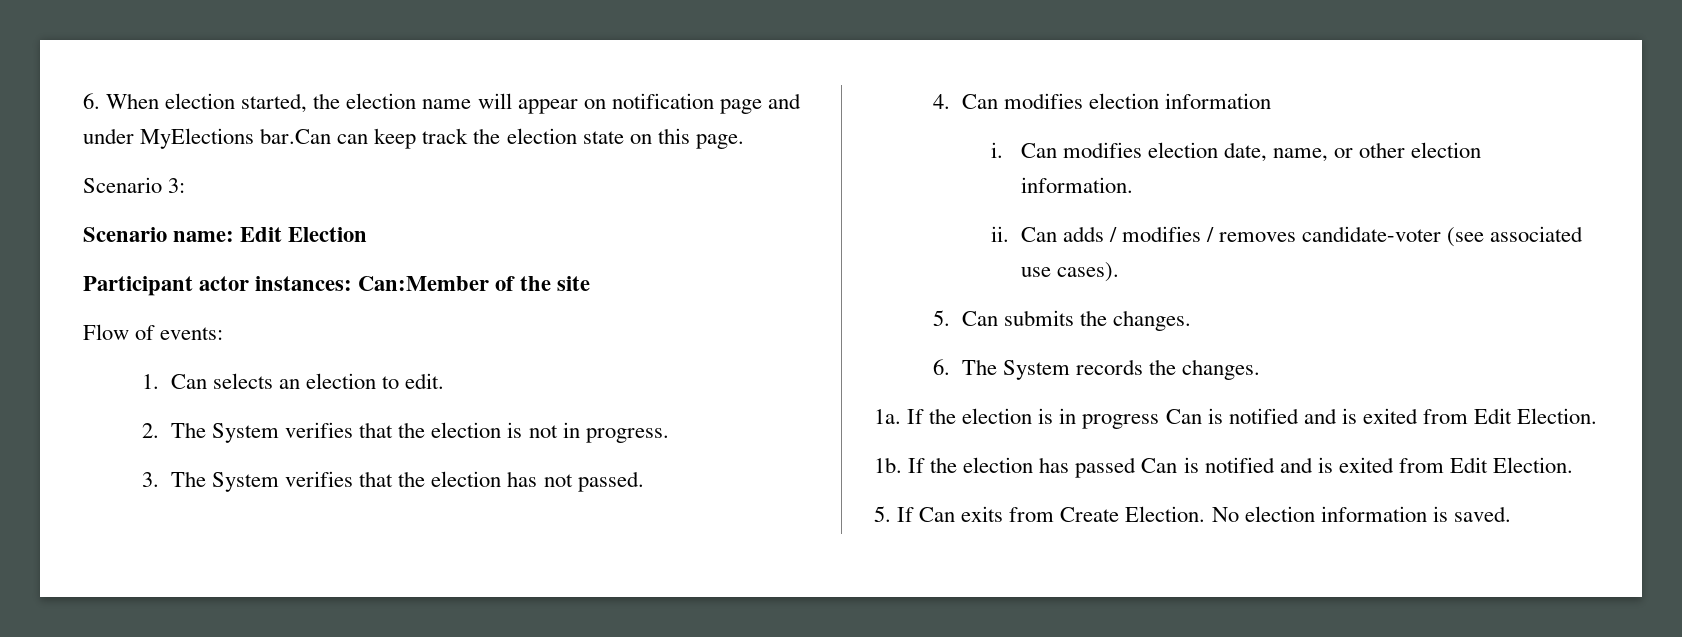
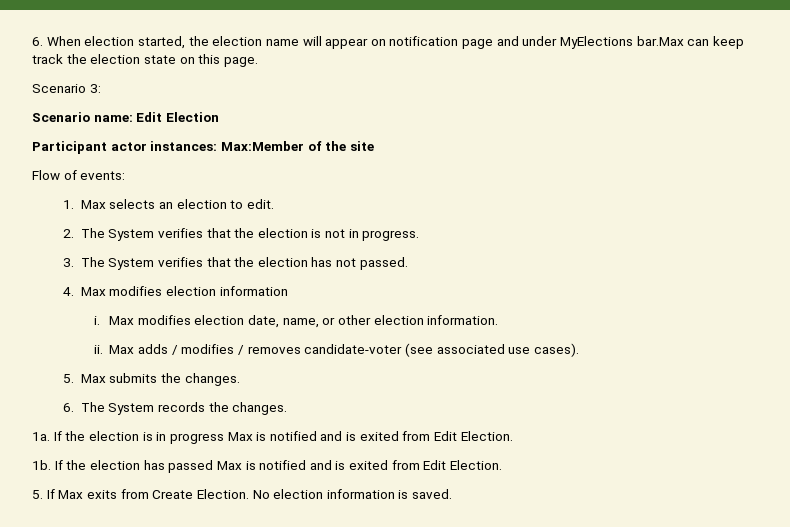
[260,128,332,144] bar.Can -> [636,36,684,46] bar.Max
[358,276,490,291] Can:Member -> [220,141,304,151] Max:Member
[171,374,208,389] Can -> [80,200,106,209] Max
[962,94,999,109] Can -> [80,287,106,296] Max
[1020,143,1057,158] Can -> [109,316,135,325] Max
[1020,227,1057,242] Can -> [109,345,135,354] Max
[962,311,999,326] Can -> [80,374,106,383] Max
[1165,409,1202,424] Can -> [227,432,253,441] Max
[1141,458,1178,473] Can -> [216,461,242,470] Max
[919,507,956,522] Can -> [58,490,84,499] Max

